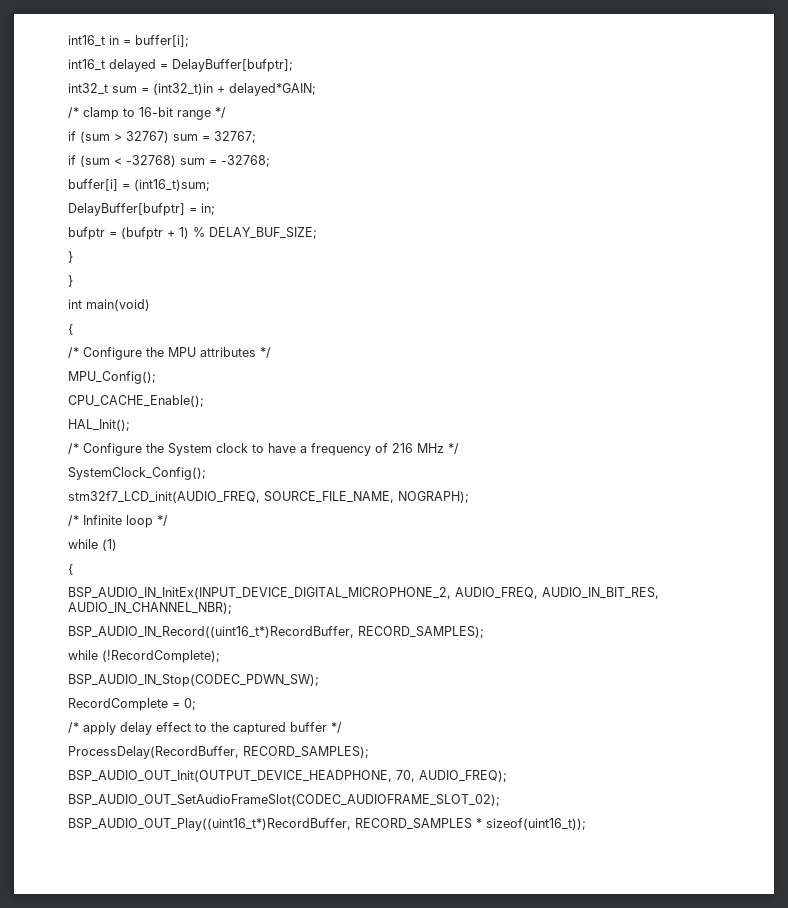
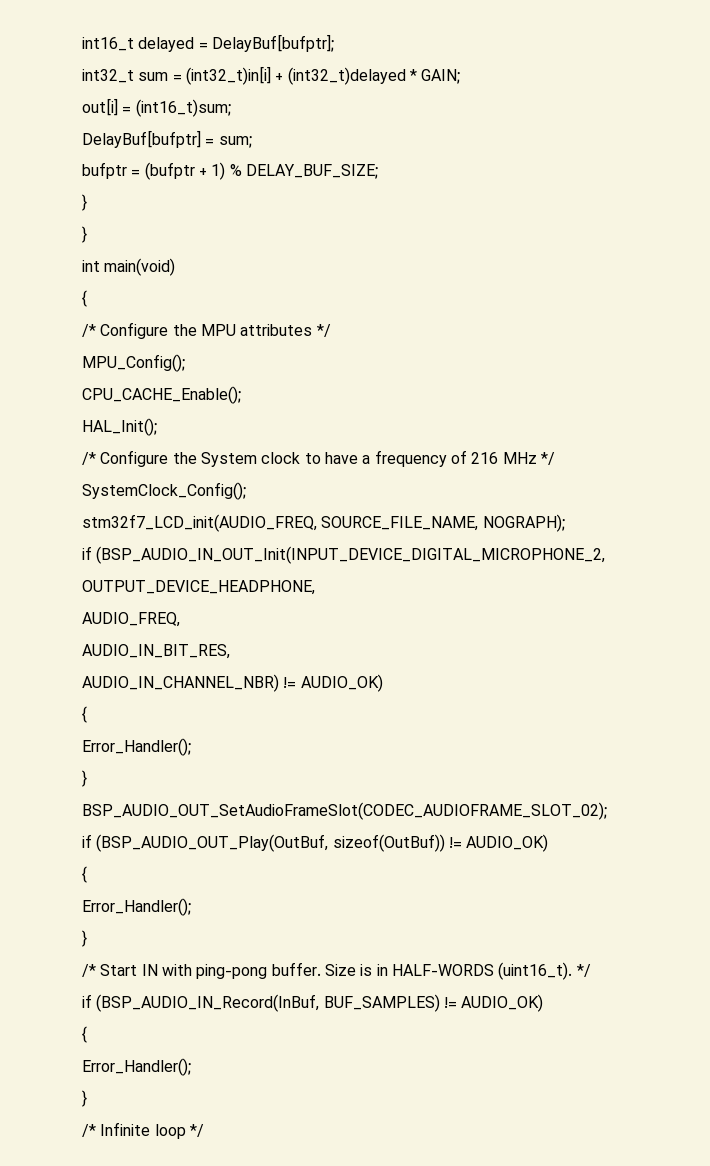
[68,35,189,47] [68,59,105,71] int16_t in = buffer[i]; // int16_t -> [82,37,134,51] int16_t
[172,59,293,72] DelayBuffer[bufptr]; -> [211,34,334,52] DelayBuf[bufptr];
[153,83,316,96] [68,107,226,120] [68,131,256,143] [68,155,270,167] [68,179,118,191] (int32_t)in + delayed*GAIN; // /* clamp to 16-bit range */ // if (sum > 32767) sum = 32767; // if (sum < -32768) sum = -32768; // buffer[i] -> [185,66,461,85] [82,98,118,116] (int32_t)in[i] + (int32_t)delayed * GAIN; // out[i]
[68,203,215,216] DelayBuffer[bufptr] = in; -> [82,130,252,148] DelayBuf[bufptr] = sum;
[68,515,168,528] [68,539,117,551] [68,563,73,575] [68,587,659,599] [68,602,232,614] [68,626,484,638] [68,650,220,663] [68,674,319,687] [68,698,196,711] [68,722,342,735] [68,746,369,759] [68,770,507,782] [68,794,500,806] [68,818,586,831] /* Infinite loop */ // while (1) // { // BSP_AUDIO_IN_InitEx(INPUT_DEVICE_DIGITAL_MICROPHONE_2, AUDIO_FREQ, AUDIO_IN_BIT_RES, AUDIO_IN_CHANNEL_NBR); // BSP_AUDIO_IN_Record((uint16_t*)RecordBuffer, RECORD_SAMPLES); // while (!RecordComplete); // BSP_AUDIO_IN_Stop(CODEC_PDWN_SW); // RecordComplete = 0; // /* apply delay effect to the captured buffer */ // ProcessDelay(RecordBuffer, RECORD_SAMPLES); // BSP_AUDIO_OUT_Init(OUTPUT_DEVICE_HEADPHONE, 70, AUDIO_FREQ); // BSP_AUDIO_OUT_SetAudioFrameSlot(CODEC_AUDIOFRAME_SLOT_02); // BSP_AUDIO_OUT_Play((uint16_t*)RecordBuffer, RECORD_SAMPLES * sizeof(uint16_t)); -> [82,546,606,564] [82,580,315,595] [82,612,180,627] [82,644,230,659] [82,674,383,692] [82,706,87,723] [82,738,191,756] [82,770,87,787] [82,802,607,820] [82,834,549,852] [82,866,87,883] [82,898,191,916] [82,930,87,947] [82,962,591,980] [82,994,544,1012] [82,1026,87,1043] [82,1058,191,1076] [82,1090,87,1107] [82,1122,204,1139] if (BSP_AUDIO_IN_OUT_Init(INPUT_DEVICE_DIGITAL_MICROPHONE_2, // OUTPUT_DEVICE_HEADPHONE, // AUDIO_FREQ, // AUDIO_IN_BIT_RES, // AUDIO_IN_CHANNEL_NBR) != AUDIO_OK) // { // Error_Handler(); // } // BSP_AUDIO_OUT_SetAudioFrameSlot(CODEC_AUDIOFRAME_SLOT_02); // if (BSP_AUDIO_OUT_Play(OutBuf, sizeof(OutBuf)) != AUDIO_OK) // { // Error_Handler(); // } // /* Start IN with ping-pong buffer. Size is in HALF-WORDS (uint16_t). */ // if (BSP_AUDIO_IN_Record(InBuf, BUF_SAMPLES) != AUDIO_OK) // { // Error_Handler(); // } // /* Infinite loop */

